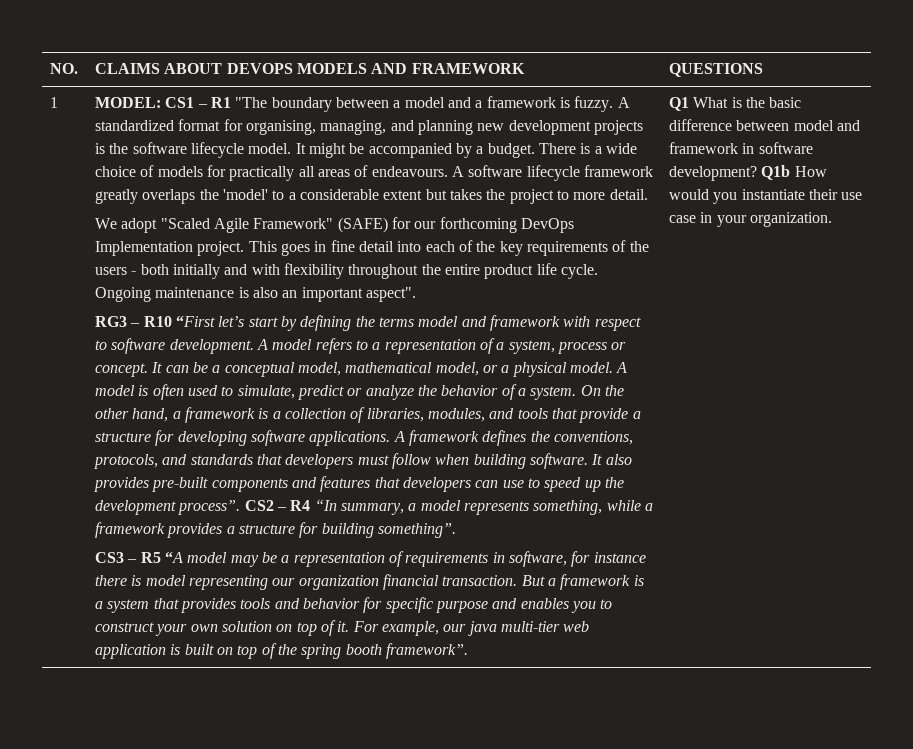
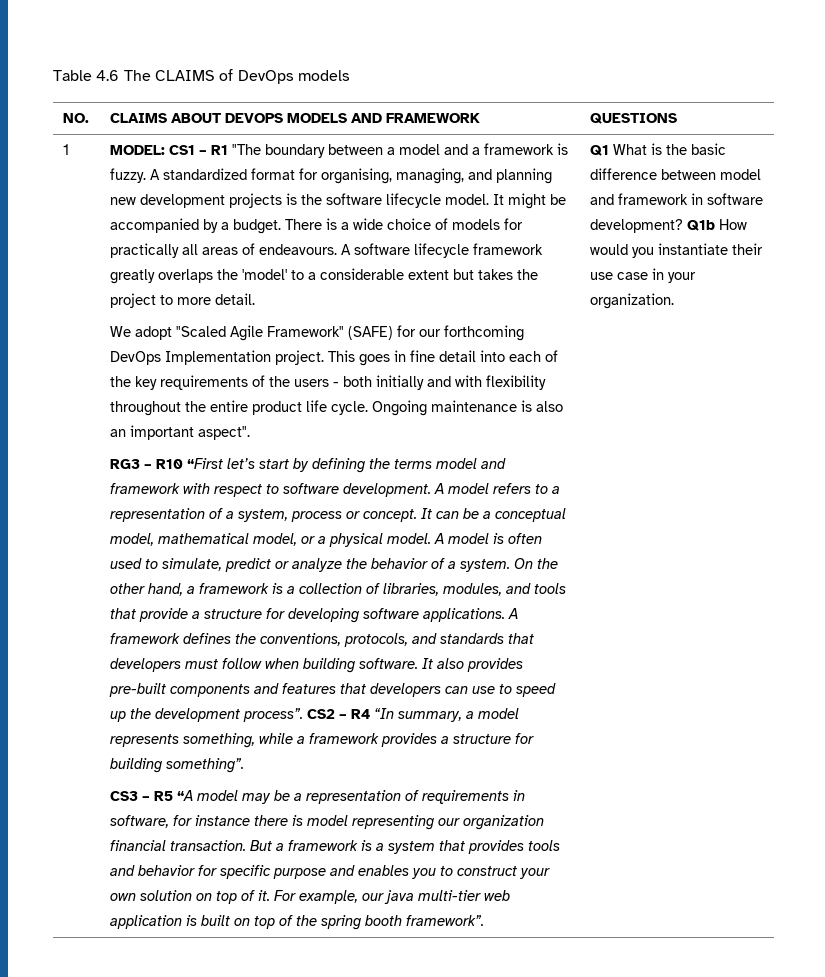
(50, 68) none -> [53,69,350,84] Table 4.6 The CLAIMS of DevOps models //

